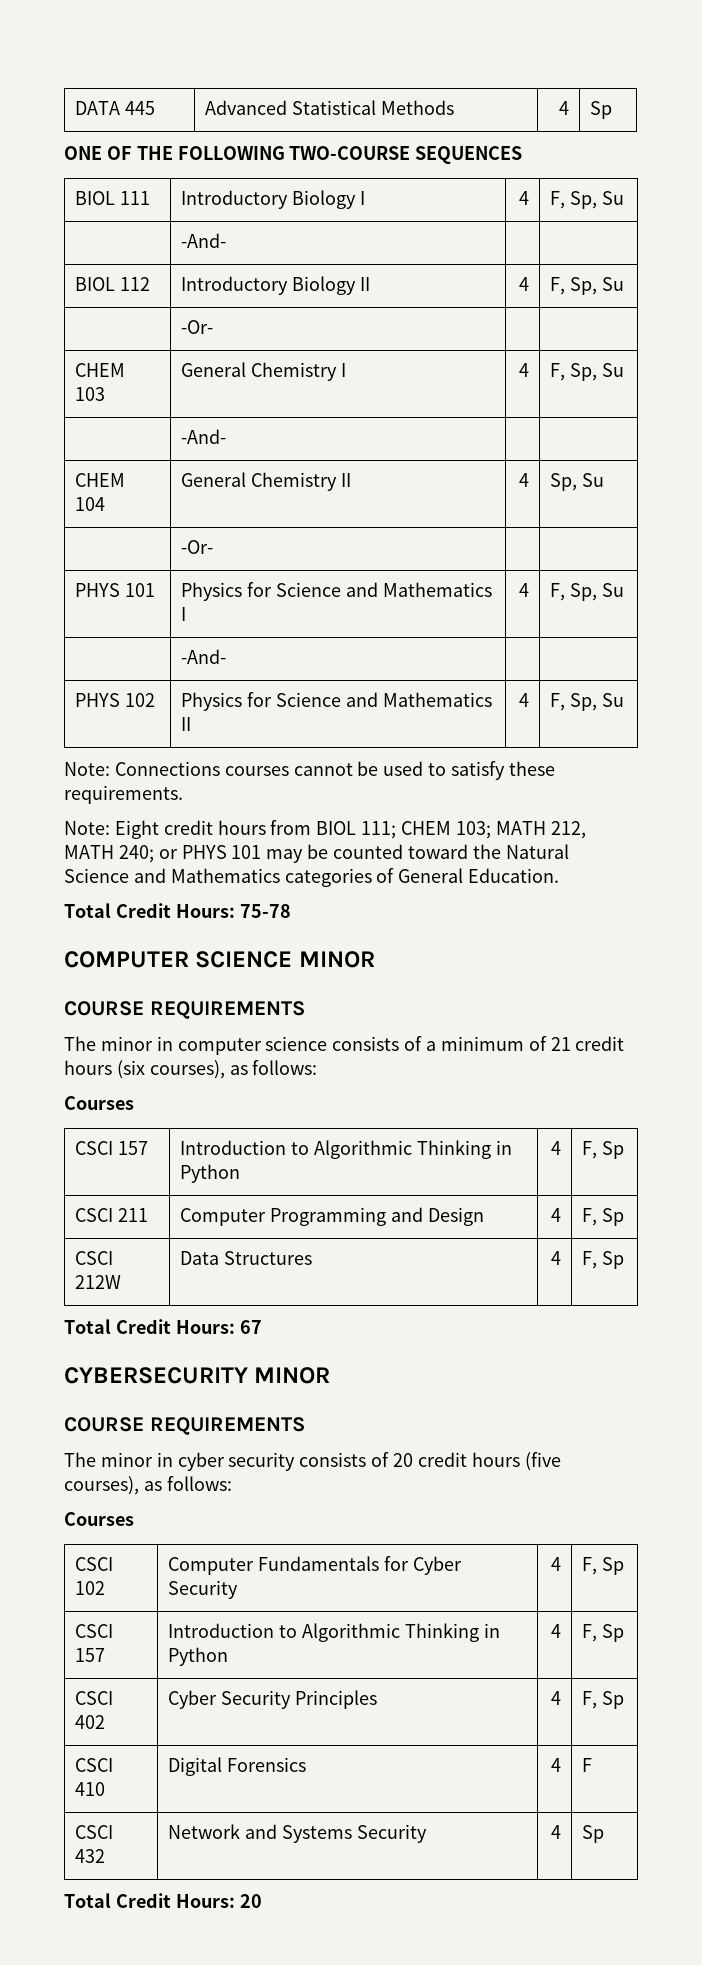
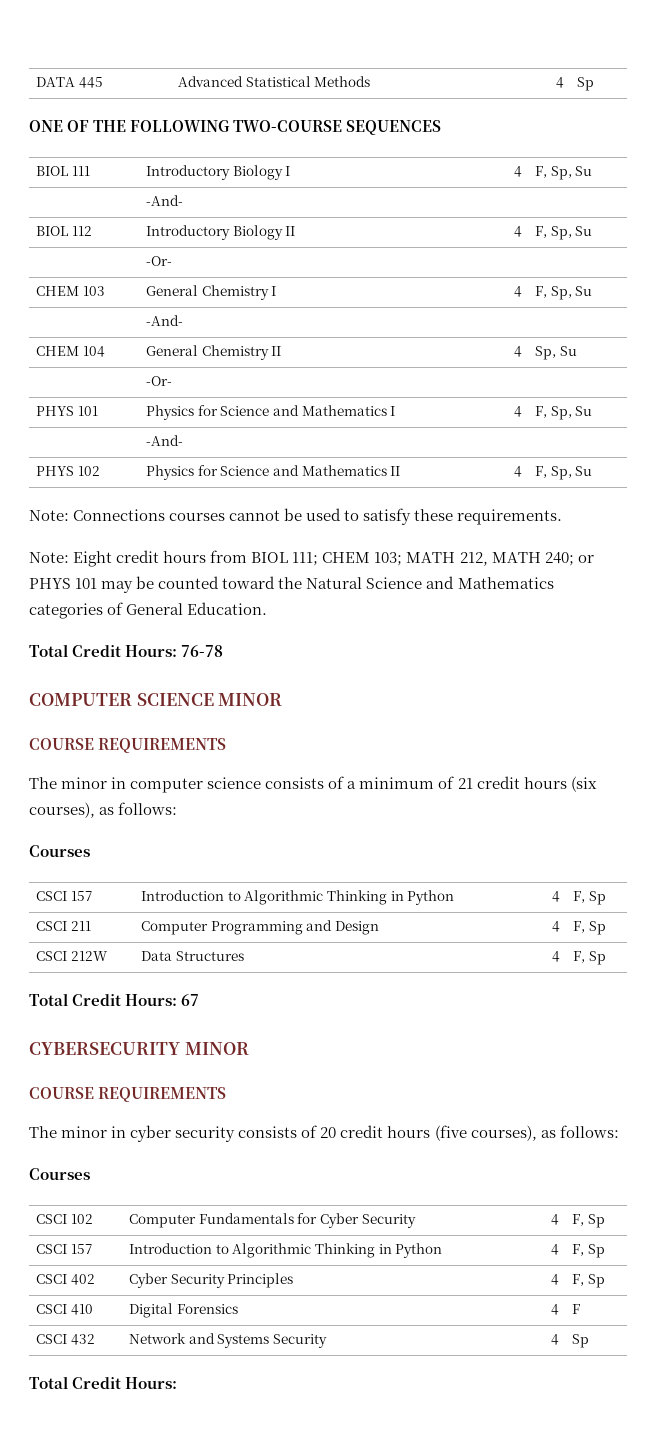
[239,904,291,918] 75-78 -> [181,645,224,657] 76-78
[239,1894,262,1908] 20 -> (178, 1383) none

